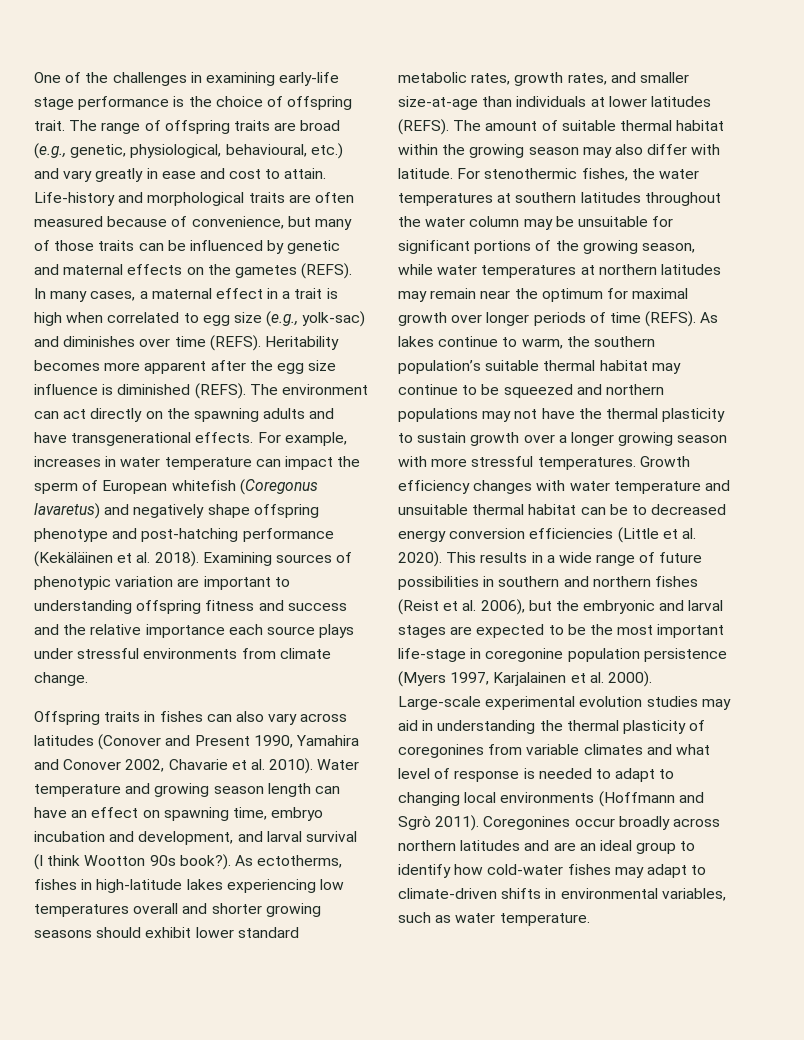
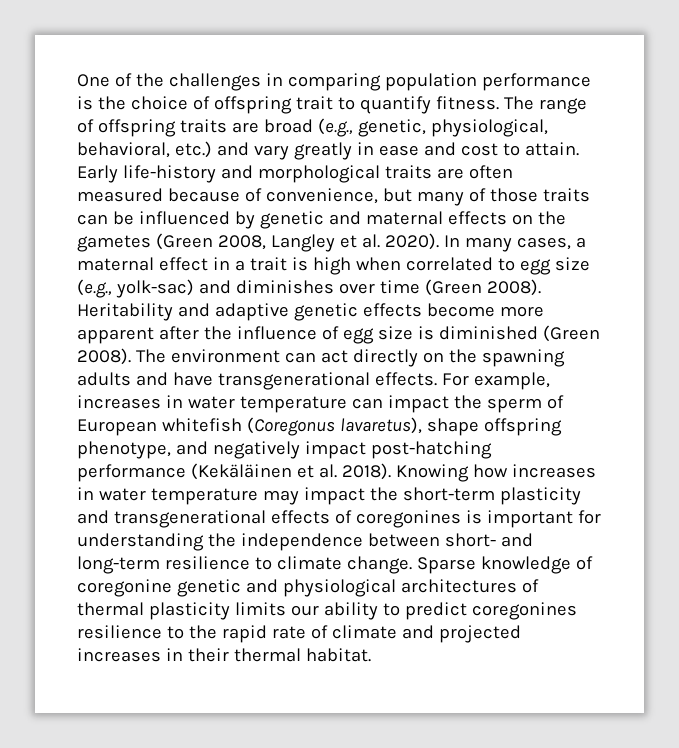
[205,72,340,86] [34,97,74,110] examining early-life stage -> [287,73,477,91] comparing population
[34,120,65,131] trait. -> [295,96,499,114] trait to quantify fitness.
[225,144,307,157] behavioural, -> [77,142,170,158] behavioral,
[34,192,115,206] Life-history -> [77,165,216,183] Early life-history
[301,263,353,279] (REFS). -> [155,233,439,252] (Green 2008, Langley et al. 2020).
[209,335,339,351] [34,360,100,371] (REFS). Heritability becomes -> [424,279,541,296] [77,303,495,321] (Green 2008). Heritability and adaptive genetic effects become
[276,360,337,374] [34,384,98,395] egg size influence -> [236,326,413,344] influence of egg size
[194,383,246,399] (REFS). -> [542,325,600,342] [77,348,131,365] (Green 2008).
[34,503,319,519] [34,528,138,542] lavaretus) and negatively shape offspring phenotype and -> [339,417,562,436] [77,441,366,459] lavaretus), shape offspring phenotype, and negatively impact
[202,552,353,566] [34,576,290,590] [34,600,347,614] [34,624,355,638] [34,648,331,659] [34,672,88,686] [34,711,348,725] [34,734,359,750] [34,758,360,774] [34,783,340,797] [34,807,324,821] [34,831,357,845] [34,854,343,870] [34,879,344,893] [34,903,321,917] [34,927,299,938] [398,72,689,86] [398,96,711,110] [398,119,725,135] [398,144,721,158] [398,168,699,181] [398,192,721,206] [398,216,674,230] [398,240,695,254] [398,264,721,278] [398,288,689,302] [398,311,719,327] [398,336,655,349] [398,360,681,374] [398,384,664,398] [398,408,726,422] [398,432,728,446] [398,456,690,470] [398,480,730,494] [398,504,727,515] [398,527,696,543] [398,551,703,567] [398,576,698,590] [398,599,724,615] [398,624,725,638] [398,648,727,662] [398,671,652,687] [398,696,731,710] [398,720,706,734] [398,744,710,758] [398,768,675,782] [398,791,704,807] [398,815,720,831] [398,840,696,854] [398,864,707,878] [398,888,726,901] [398,912,590,926] Examining sources of phenotypic variation are important to understanding offspring fitness and success and the relative importance each source plays under stressful environments from climate change. // Offspring traits in fishes can also vary across latitudes (Conover and Present 1990, Yamahira and Conover 2002, Chavarie et al. 2010). Water temperature and growing season length can have an effect on spawning time, embryo incubation and development, and larval survival (I think Wootton 90s book?). As ectotherms, fishes in high-latitude lakes experiencing low temperatures overall and shorter growing seasons should exhibit lower standard metabolic rates, growth rates, and smaller size-at-age than individuals at lower latitudes (REFS). The amount of suitable thermal habitat within the growing season may also differ with latitude. For stenothermic fishes, the water temperatures at southern latitudes throughout the water column may be unsuitable for significant portions of the growing season, while water temperatures at northern latitudes may remain near the optimum for maximal growth over longer periods of time (REFS). As lakes continue to warm, the southern population’s suitable thermal habitat may continue to be squeezed and northern populations may not have the thermal plasticity to sustain growth over a longer growing season with more stressful temperatures. Growth efficiency changes with water temperature and unsuitable thermal habitat can be to decreased energy conversion efficiencies (Little et al. 2020). This results in a wide range of future possibilities in southern and northern fishes (Reist et al. 2006), but the embryonic and larval stages are expected to be the most important life-stage in coregonine population persistence (Myers 1997, Karjalainen et al. 2000). Large-scale experimental evolution studies may aid in understanding the thermal plasticity of coregonines from variable climates and what level of response is needed to adapt to changing local environments (Hoffmann and Sgrò 2011). Coregonines occur broadly across northern latitudes and are an ideal group to identify how cold-water fishes may adapt to climate-driven shifts in environmental variables, such as water temperature. -> [395,464,596,482] [77,487,581,505] [77,510,601,528] [77,533,533,551] [77,556,593,574] [77,579,539,597] [77,602,577,620] [77,625,521,643] [77,648,371,662] Knowing how increases in water temperature may impact the short-term plasticity and transgenerational effects of coregonines is important for understanding the independence between short- and long-term resilience to climate change. Sparse knowledge of coregonine genetic and physiological architectures of thermal plasticity limits our ability to predict coregonines resilience to the rapid rate of climate and projected increases in their thermal habitat.

